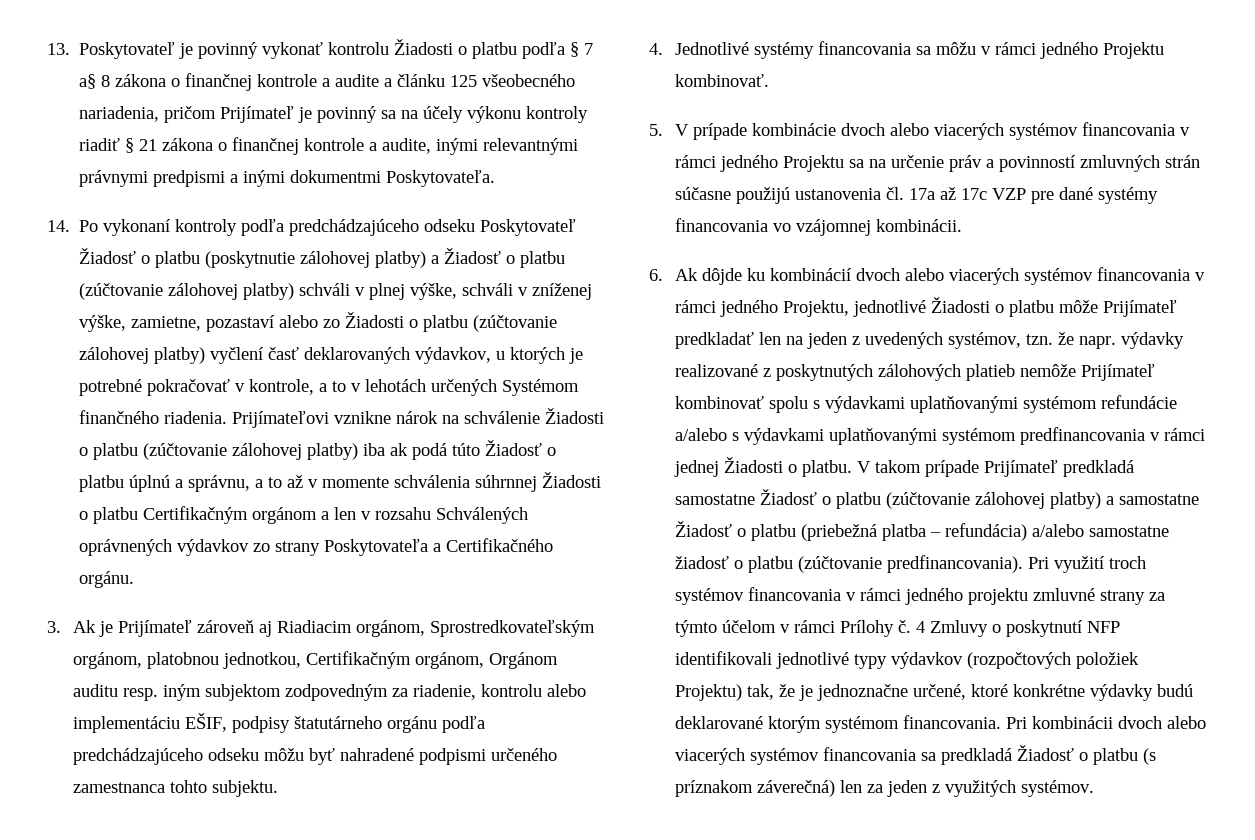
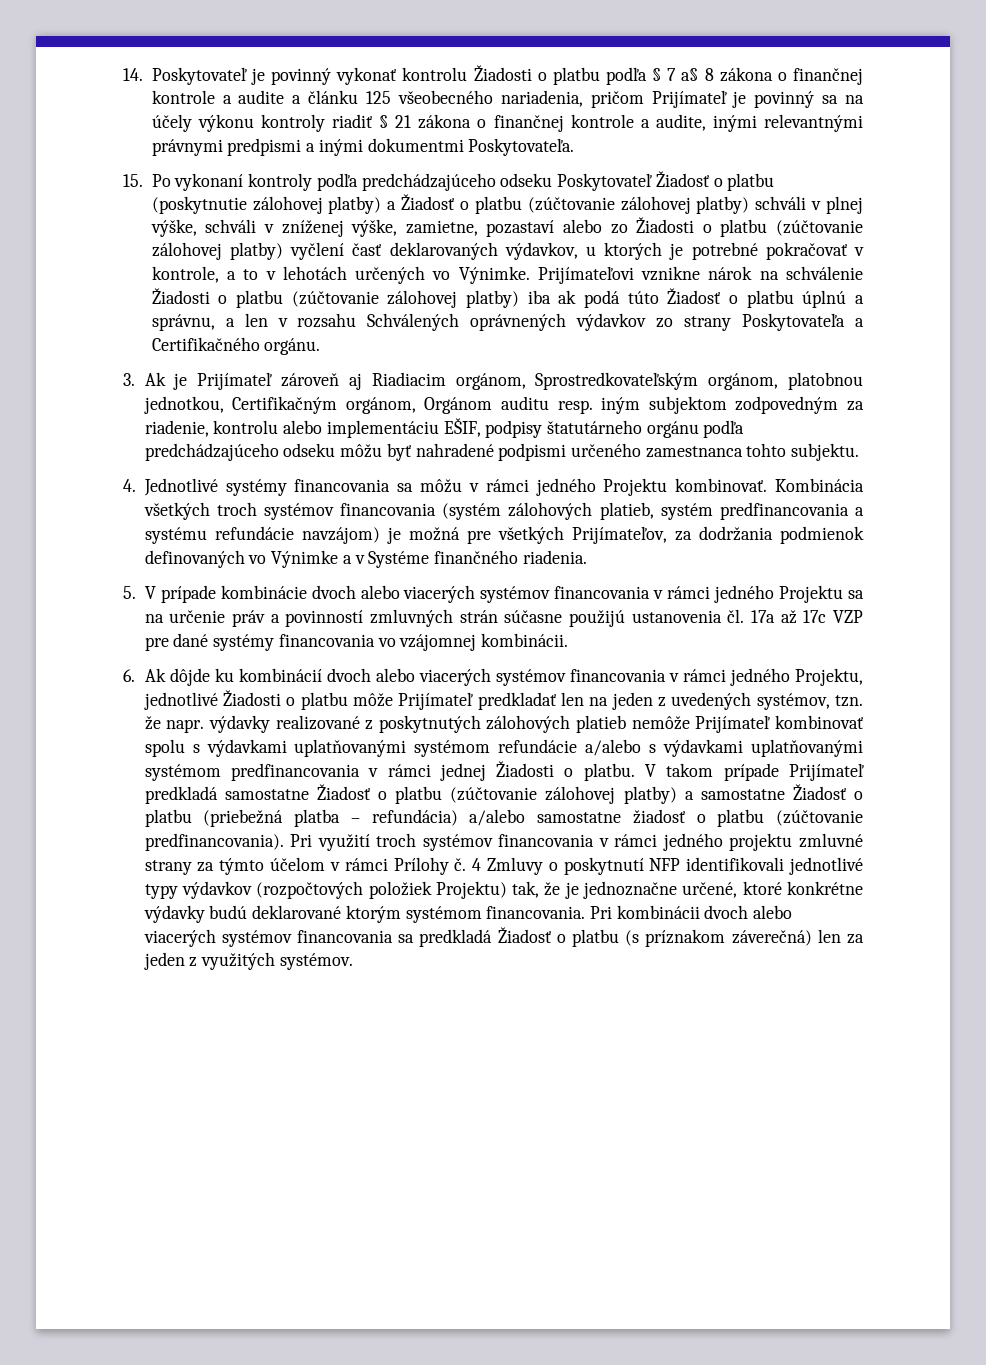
[47,43,70,55] 13. -> [123,68,143,81] 14.
[47,220,70,232] 14. -> [123,174,143,187] 15.
[502,379,580,396] [79,410,228,424] Systémom finančného riadenia. -> [432,266,530,284] vo Výnimke.
[268,472,602,492] [79,506,330,524] to až v momente schválenia súhrnnej Žiadosti o platbu Certifikačným orgánom a -> (235, 322) none
(769, 80) none -> [775,478,864,492] [143,502,865,520] [144,526,864,544] [144,550,587,568] Kombinácia všetkých troch systémov financovania (systém zálohových platieb, systém predfinancovania a systému refundácie navzájom) je možná pre všetkých Prijímateľov, za dodržania podmienok definovaných vo Výnimke a v Systéme finančného riadenia.

